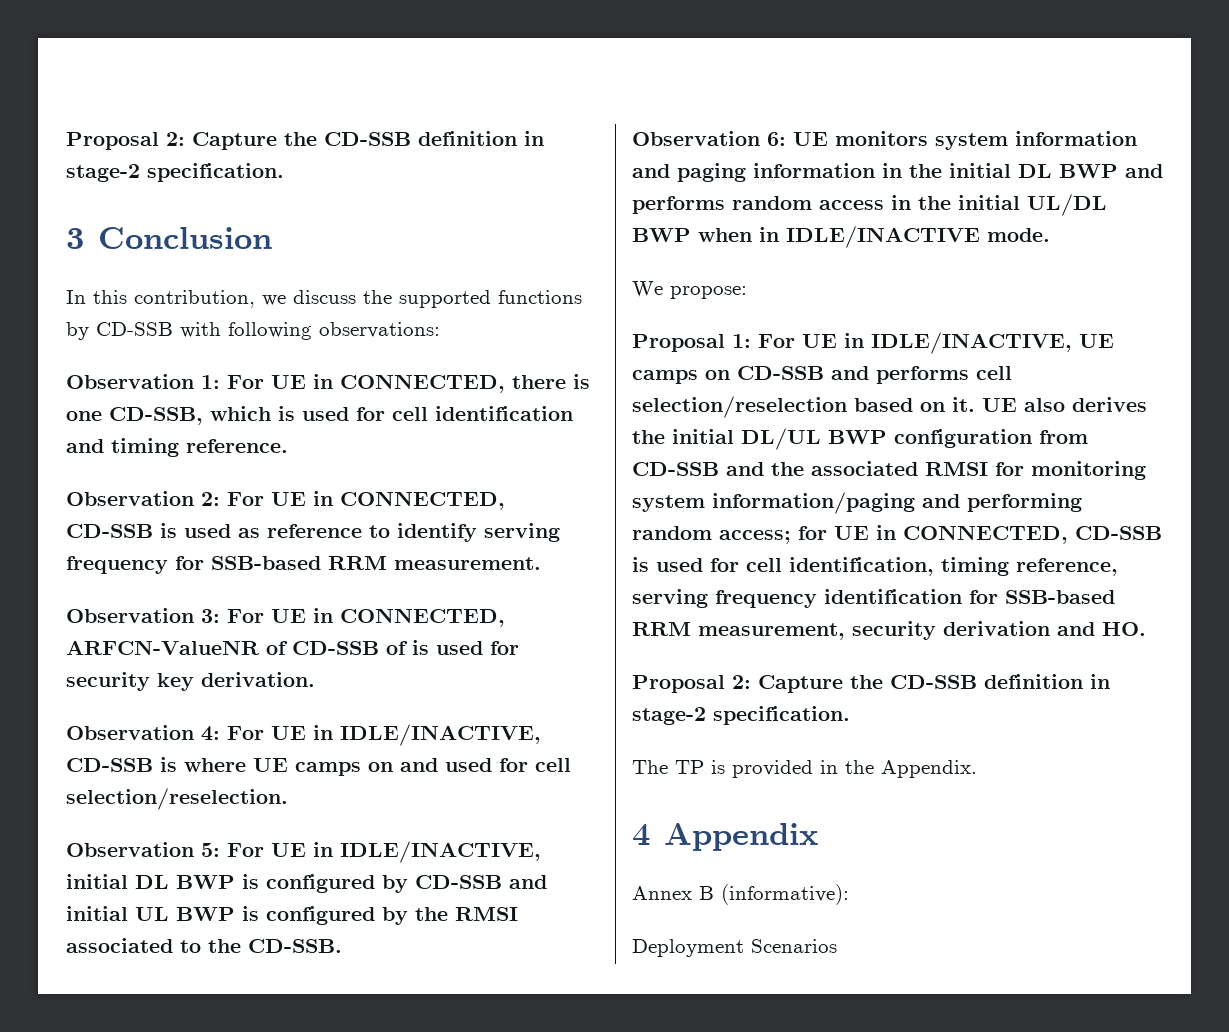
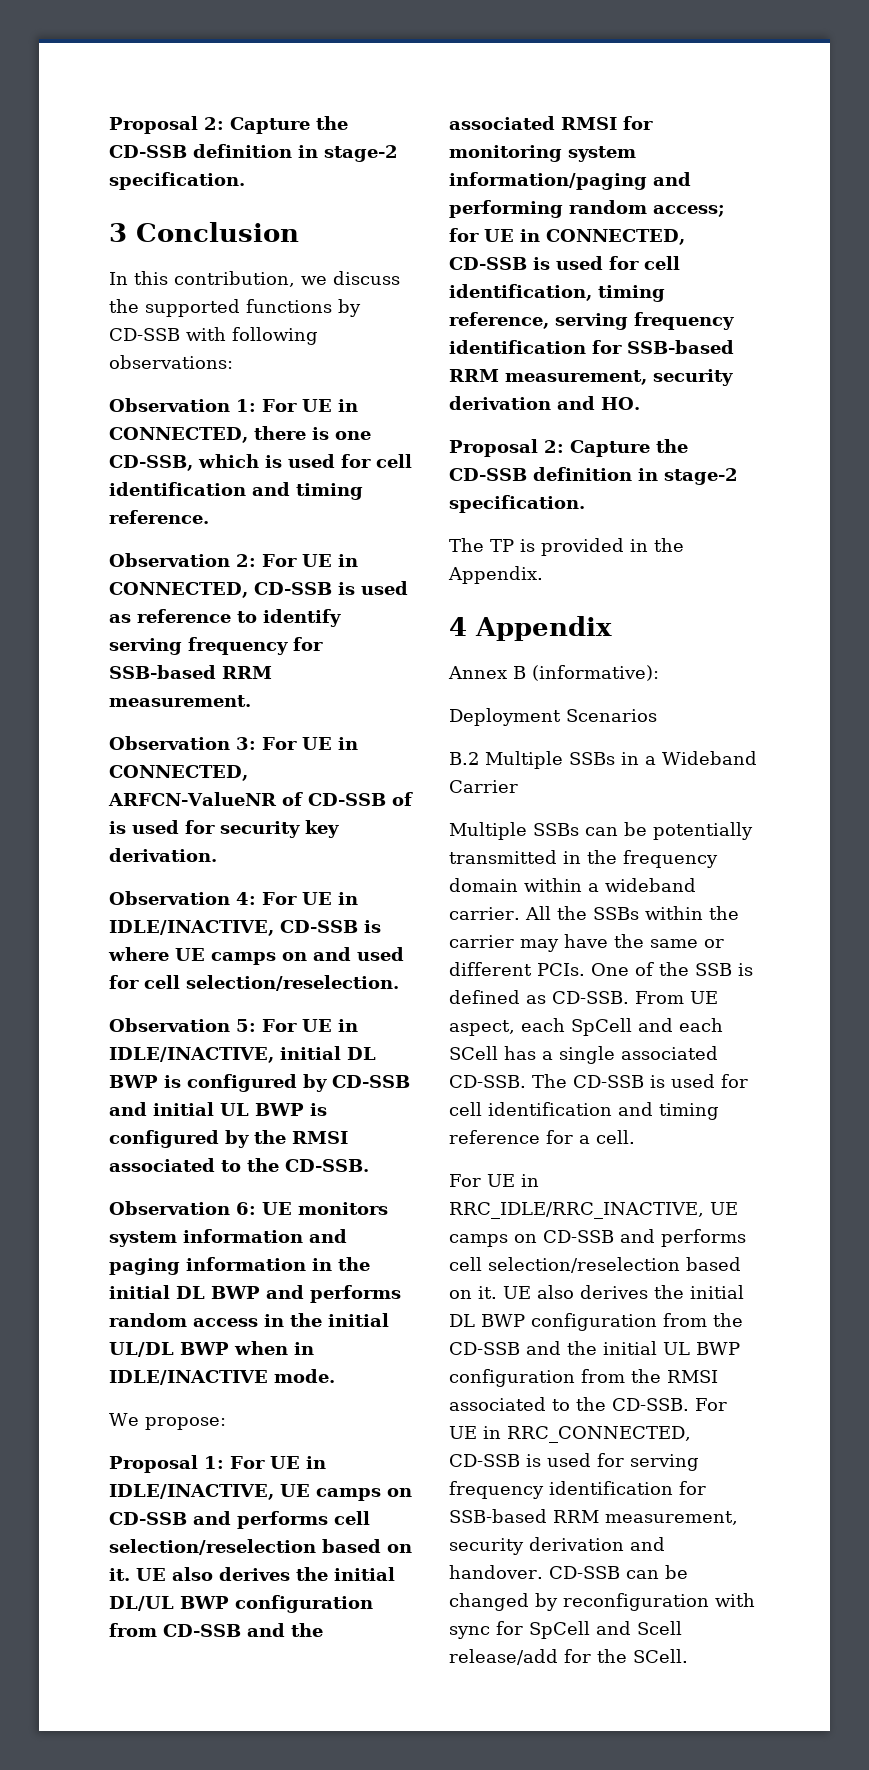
(837, 946) none -> [449,751,757,769] [449,780,518,793] [449,822,753,840] [449,850,718,868] [449,878,696,892] [449,906,739,920] [449,934,724,952] [449,962,753,976] [449,990,718,1004] [449,1018,723,1036] [449,1046,718,1064] [449,1074,748,1088] [449,1102,719,1120] [449,1130,635,1144] [449,1174,539,1187] [449,1202,738,1219] [449,1229,746,1247] [449,1257,741,1273] [449,1285,744,1299] [449,1313,743,1331] [449,1341,740,1355] [449,1369,718,1387] [449,1397,727,1411] [449,1426,691,1443] [449,1453,699,1471] [449,1481,706,1499] [449,1509,738,1525] [449,1537,665,1555] [449,1565,688,1579] [449,1593,755,1611] [449,1621,682,1639] [449,1649,688,1665] // B.2 Multiple SSBs in a Wideband Carrier // Multiple SSBs can be potentially transmitted in the frequency domain within a wideband carrier. All the SSBs within the carrier may have the same or different PCIs. One of the SSB is defined as CD-SSB. From UE aspect, each SpCell and each SCell has a single associated CD-SSB. The CD-SSB is used for cell identification and timing reference for a cell. // For UE in RRC_IDLE/RRC_INACTIVE, UE camps on CD-SSB and performs cell selection/reselection based on it. UE also derives the initial DL BWP configuration from the CD-SSB and the initial UL BWP configuration from the RMSI associated to the CD-SSB. For UE in RRC_CONNECTED, CD-SSB is used for serving frequency identification for SSB-based RRM measurement, security derivation and handover. CD-SSB can be changed by reconfiguration with sync for SpCell and Scell release/add for the SCell.

